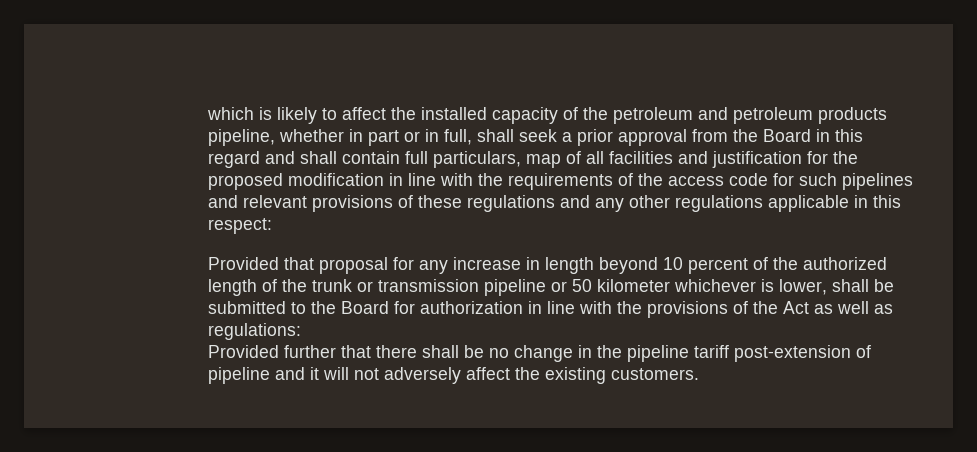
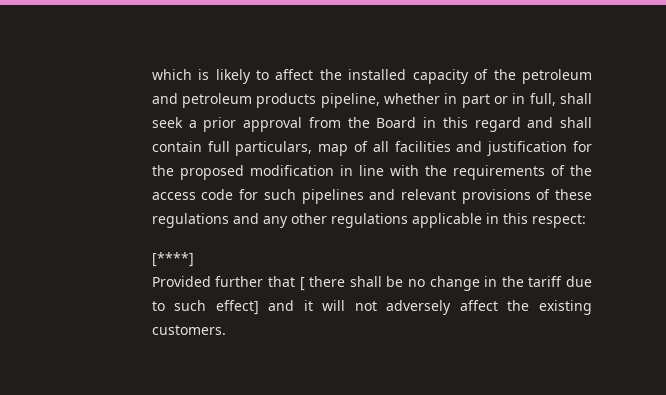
[208,257,888,274] [208,279,895,296] [208,301,894,318] [208,323,302,340] Provided that proposal for any increase in length beyond 10 percent of the authorized length of the trunk or transmission pipeline or 50 kilometer whichever is lower, shall be submitted to the Board for authorization in line with the provisions of the Act as well as regulations: -> [151,252,194,267] [****]
(372, 351) none -> [299,277,305,291] [
[627,345,872,362] [208,367,271,384] pipeline tariff post-extension of pipeline -> [528,276,592,287] [151,300,259,315] tariff due to such effect]

